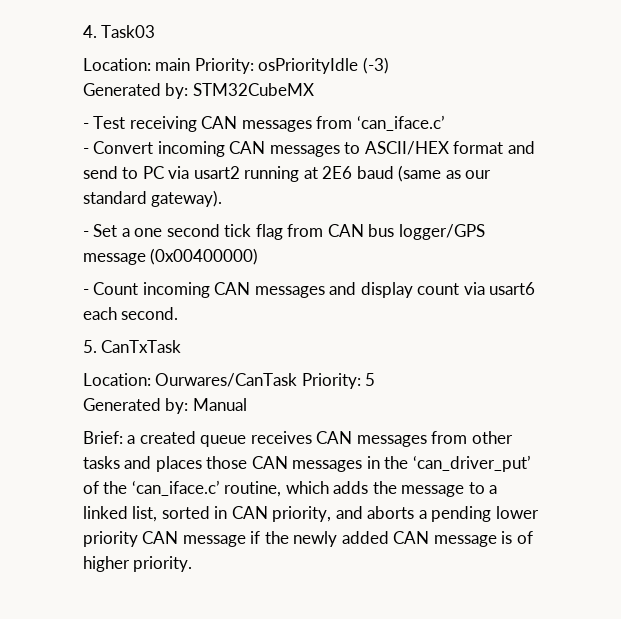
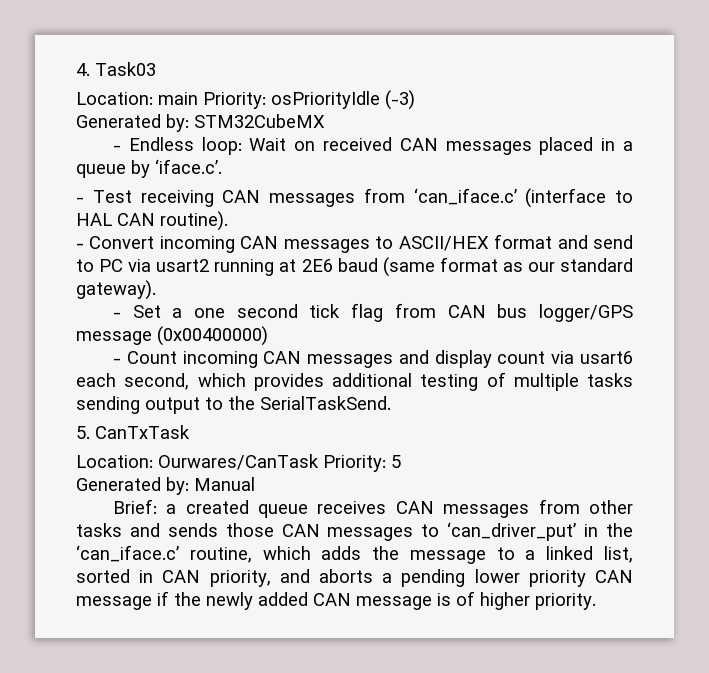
(314, 89) none -> [112,137,633,155] [76,159,222,178] // - Endless loop: Wait on received CAN messages placed in a queue by ‘iface.c’.
(445, 123) none -> [525,188,633,208] [76,211,228,231] (interface to HAL CAN routine).
(442, 173) none -> [439,257,498,272] format
[121,307,179,320] second. -> [124,372,633,391] [76,396,391,414] second, which provides additional testing of multiple tasks sending output to the SerialTaskSend.
[155,456,202,472] places -> [167,523,218,537] sends
[366,455,531,472] [83,481,99,494] in the ‘can_driver_put’ of -> [421,522,599,541] to ‘can_driver_put’ in

